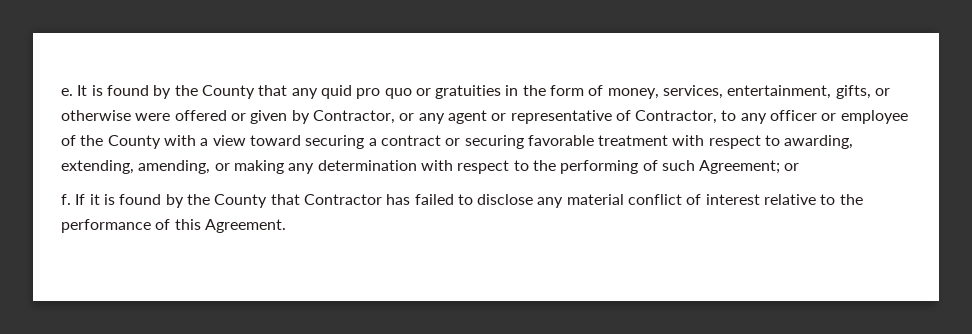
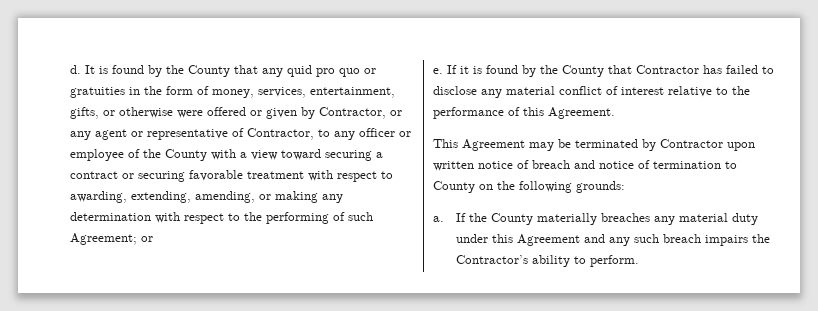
[61,88,73,96] e. -> [70,65,81,74] d.
[61,194,71,205] f. -> [433,68,443,74] e.
(286, 226) none -> [433,139,755,151] [433,160,737,171] [433,181,625,193] [433,213,758,225] [455,234,770,246] [455,255,639,267] // This Agreement may be terminated by Contractor upon written notice of breach and notice of termination to County on the following grounds: // a. If the County materially breaches any material duty under this Agreement and any such breach impairs the Contractor’s ability to perform.

